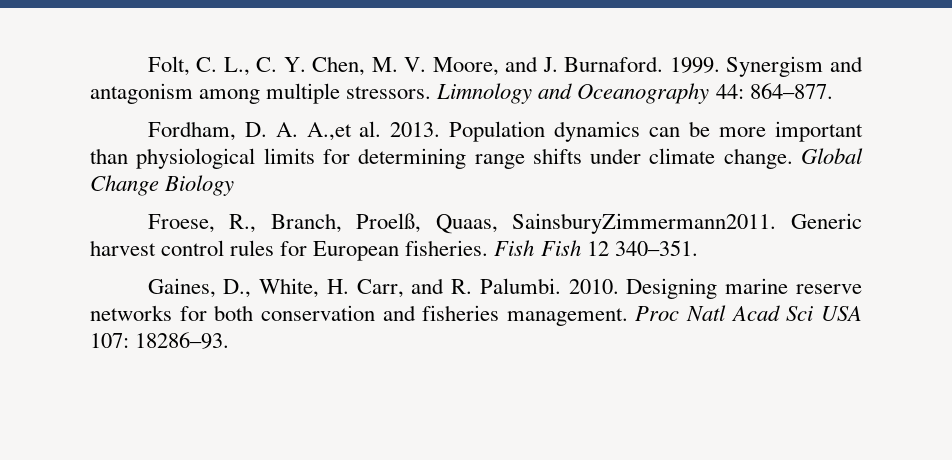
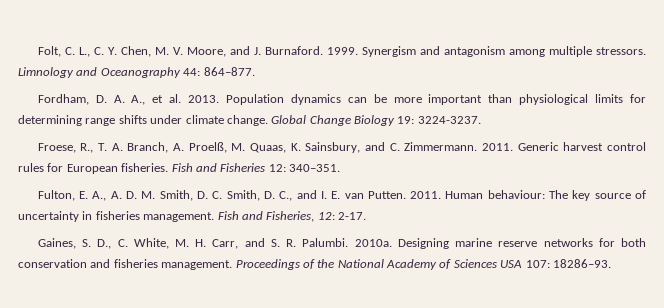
[306,122,352,141] A.,et -> [131,95,164,105] A., et
(235, 185) none -> [397,116,481,124] 19: 3224-3237.
[270,213,777,234] Branch, Proelß, Quaas, SainsburyZimmermann2011. -> [98,142,514,153] T. A. Branch, A. Proelß, M. Quaas, K. Sainsbury, and C. Zimmermann. 2011.
[540,240,698,256] [147,278,320,298] Fish 12 340–351. // Gaines, D., White, -> [195,163,340,172] [37,190,646,201] [18,211,366,222] [37,238,189,249] and Fisheries 12: 340–351. // Fulton, E. A., A. D. M. Smith, D. C. Smith, D. C., and I. E. van Putten. 2011. Human behaviour: The key source of uncertainty in fisheries management. Fish and Fisheries, 12: 2-17. // Gaines, S. D., C. White, M.
(445, 286) none -> [270,239,280,247] S.
[568,279,619,294] 2010. -> [354,239,392,247] 2010a.
[635,305,814,321] Proc Natl Acad Sci -> [235,259,497,270] Proceedings of the National Academy of Sciences

